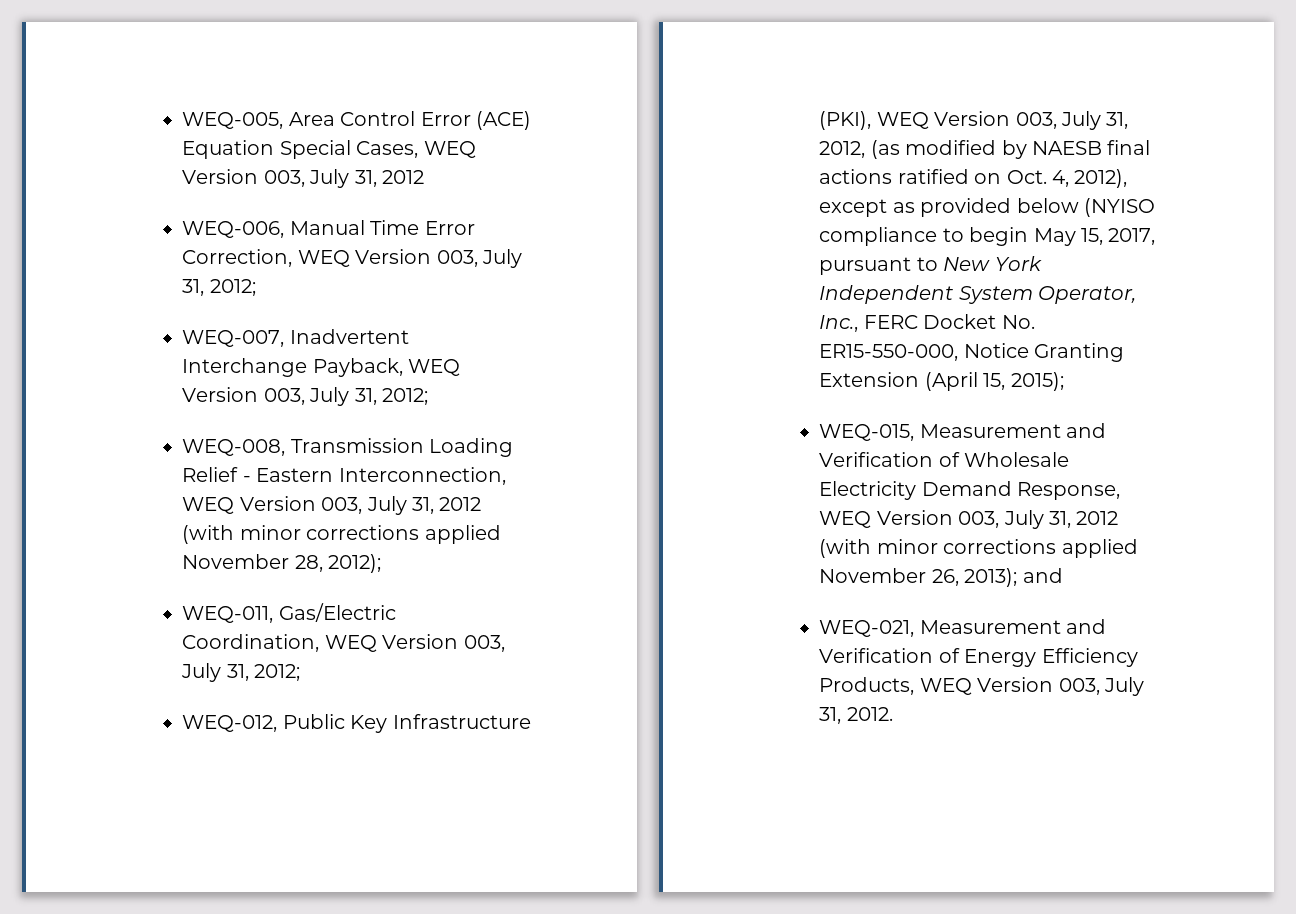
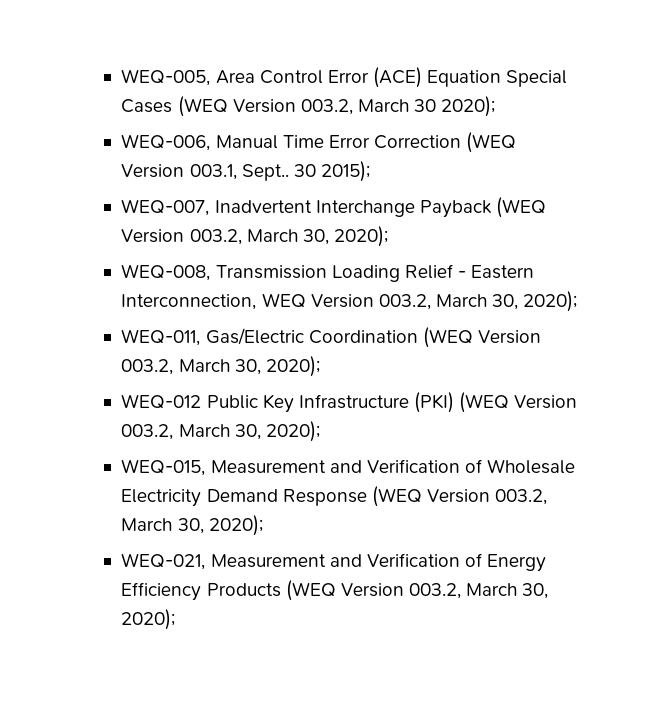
[356,141,476,158] [182,169,425,188] [182,220,475,238] [182,249,523,268] [182,279,256,296] [182,329,409,347] [182,358,461,377] [182,387,429,406] Cases, WEQ Version 003, July 31, 2012 // WEQ-006, Manual Time Error Correction, WEQ Version 003, July 31, 2012; // WEQ-007, Inadvertent Interchange Payback, WEQ Version 003, July 31, 2012; -> [121,96,496,117] [121,132,517,153] [121,161,370,182] [121,197,546,218] [121,226,388,247] Cases (WEQ Version 003.2, March 30 2020); // WEQ-006, Manual Time Error Correction (WEQ Version 003.1, Sept.. 30 2015); // WEQ-007, Inadvertent Interchange Payback (WEQ Version 003.2, March 30, 2020);
[321,496,482,515] [182,525,501,544] [182,554,382,573] [182,603,396,623] [182,634,505,652] [181,663,301,682] [182,714,531,733] [819,111,1129,130] [819,140,1151,159] [819,169,1128,188] [819,198,1156,217] [819,227,1156,246] [819,256,1042,275] [819,285,1137,304] [819,314,1035,332] [819,343,1125,362] [819,372,1064,391] 003, July 31, 2012 (with minor corrections applied November 28, 2012); // WEQ-011, Gas/Electric Coordination, WEQ Version 003, July 31, 2012; // WEQ-012, Public Key Infrastructure (PKI), WEQ Version 003, July 31, 2012, (as modified by NAESB final actions ratified on Oct. 4, 2012), except as provided below (NYISO compliance to begin May 15, 2017, pursuant to New York Independent System Operator, Inc., FERC Docket No. ER15-550-000, Notice Granting Extension (April 15, 2015); -> [378,291,578,312] [121,327,541,348] [121,356,320,377] [121,392,578,413] [121,421,320,442] 003.2, March 30, 2020); // WEQ-011, Gas/Electric Coordination (WEQ Version 003.2, March 30, 2020); // WEQ-012 Public Key Infrastructure (PKI) (WEQ Version 003.2, March 30, 2020);
[1017,482,1121,500] [819,510,1119,529] [819,539,1138,558] [819,568,1063,587] Response, WEQ Version 003, July 31, 2012 (with minor corrections applied November 26, 2013); and -> [282,486,548,507] [121,515,263,536] Response (WEQ Version 003.2, March 30, 2020);
[819,677,1145,696] [819,707,893,724] Products, WEQ Version 003, July 31, 2012. -> [206,580,549,601] [121,609,176,630] Products (WEQ Version 003.2, March 30, 2020);

